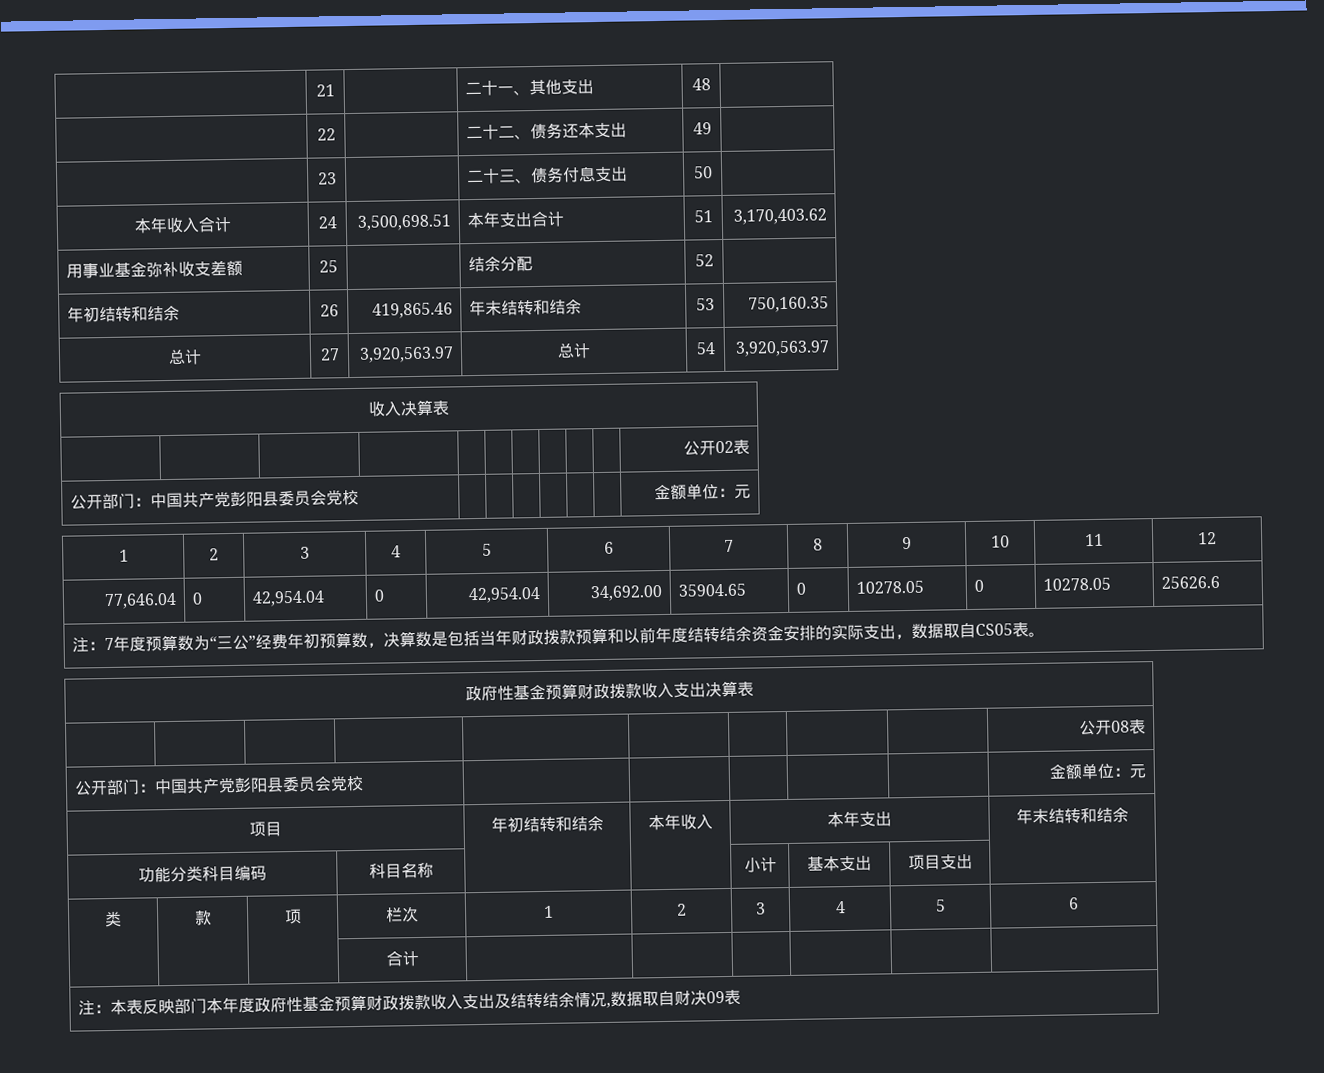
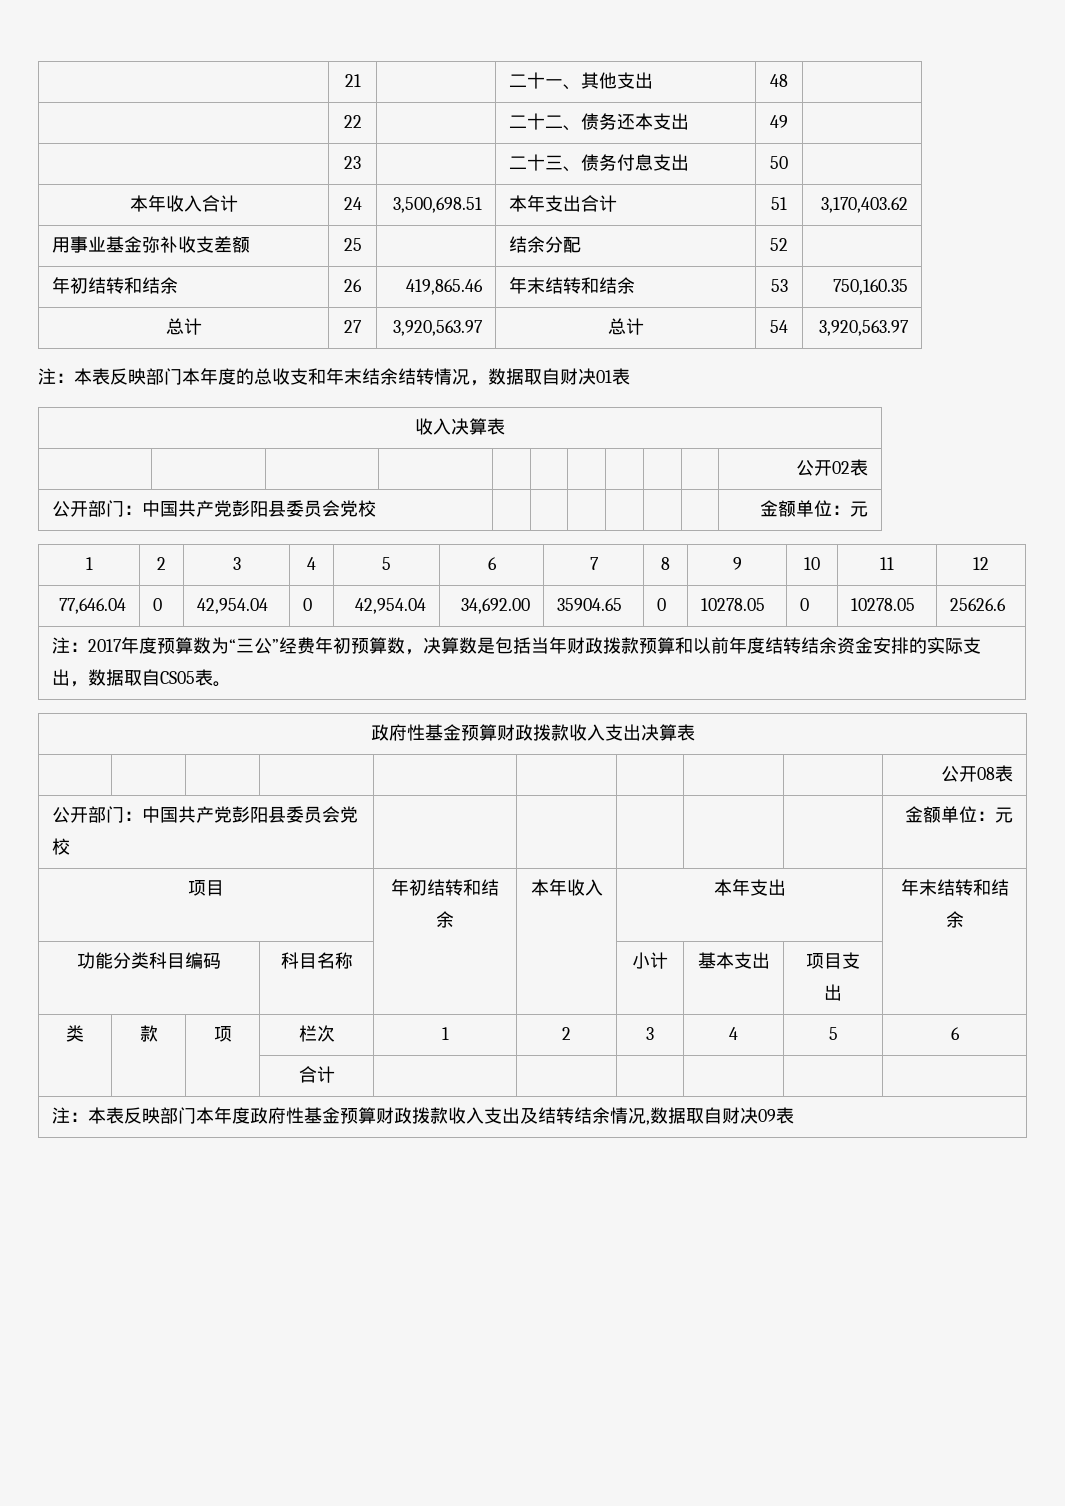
(830, 348) none -> [38,368,630,386] // 注：本表反映部门本年度的总收支和年末结余结转情况，数据取自财决01表
[104,637,115,651] 7 -> [88,639,123,652] 2017

